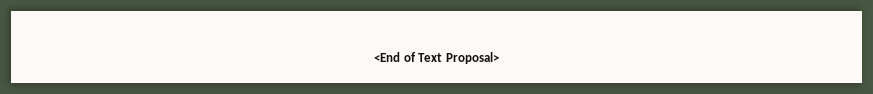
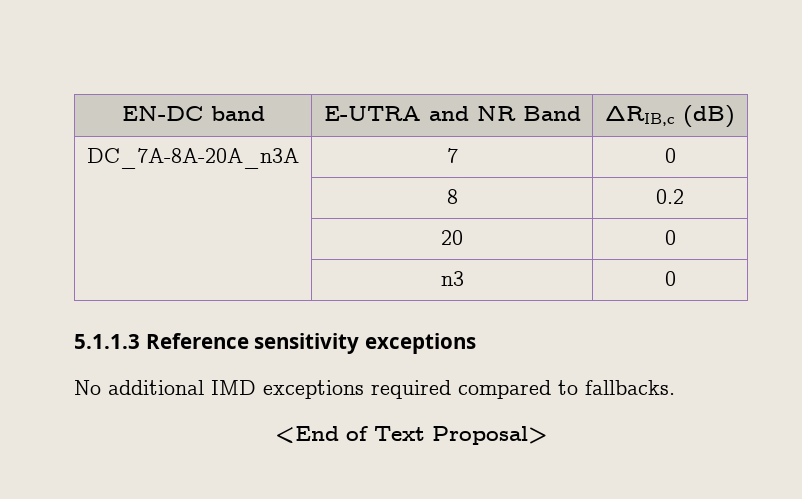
(374, 57) none -> [121,106,265,121] [323,106,581,121] [605,105,735,128] [87,148,299,169] [446,148,458,163] [664,148,676,163] [446,189,458,204] [656,189,684,204] [441,230,464,245] [664,230,676,245] [440,271,464,286] [664,271,676,286] [74,333,476,354] [74,380,675,399] EN-DC band | E-UTRA and NR Band | ΔRIB,c (dB) // DC_7A-8A-20A_n3A | 7 | 0 // | 8 | 0.2 // | 20 | 0 // | n3 | 0 // 5.1.1.3 Reference sensitivity exceptions // No additional IMD exceptions required compared to fallbacks. //

